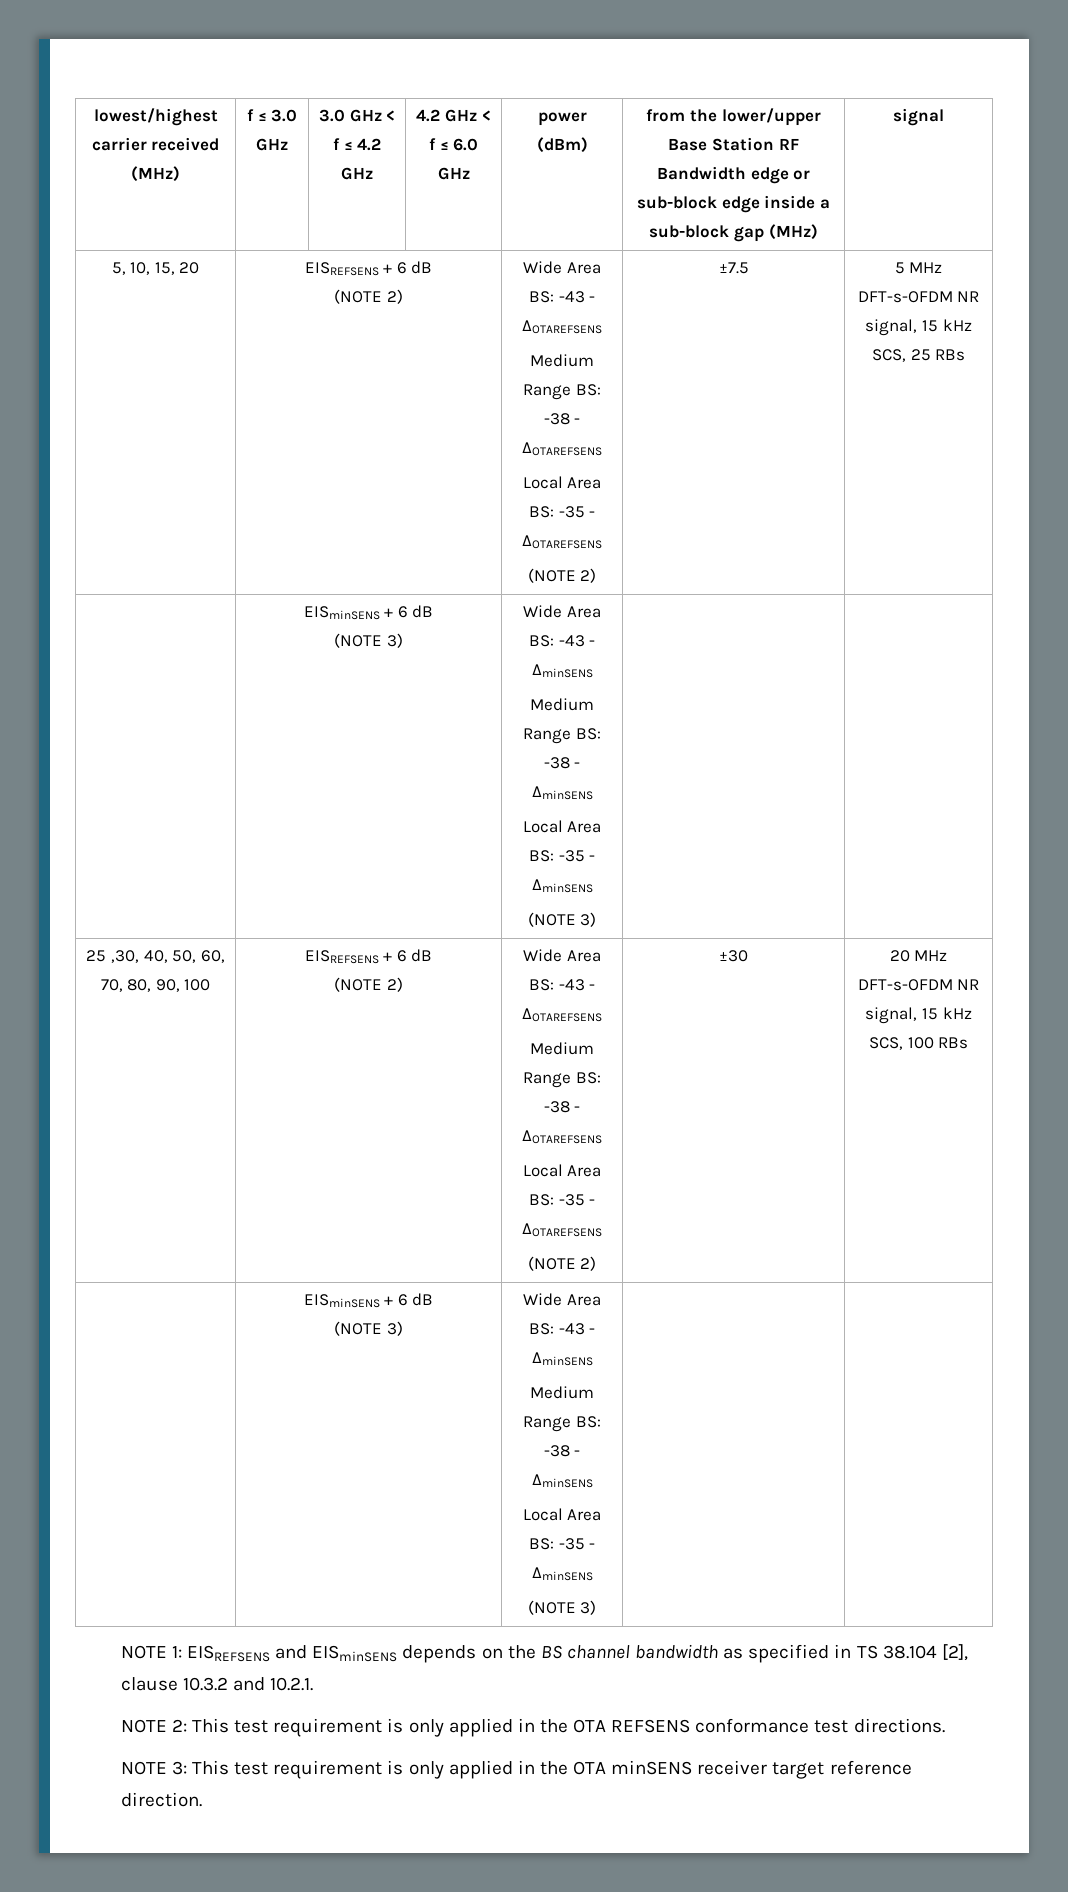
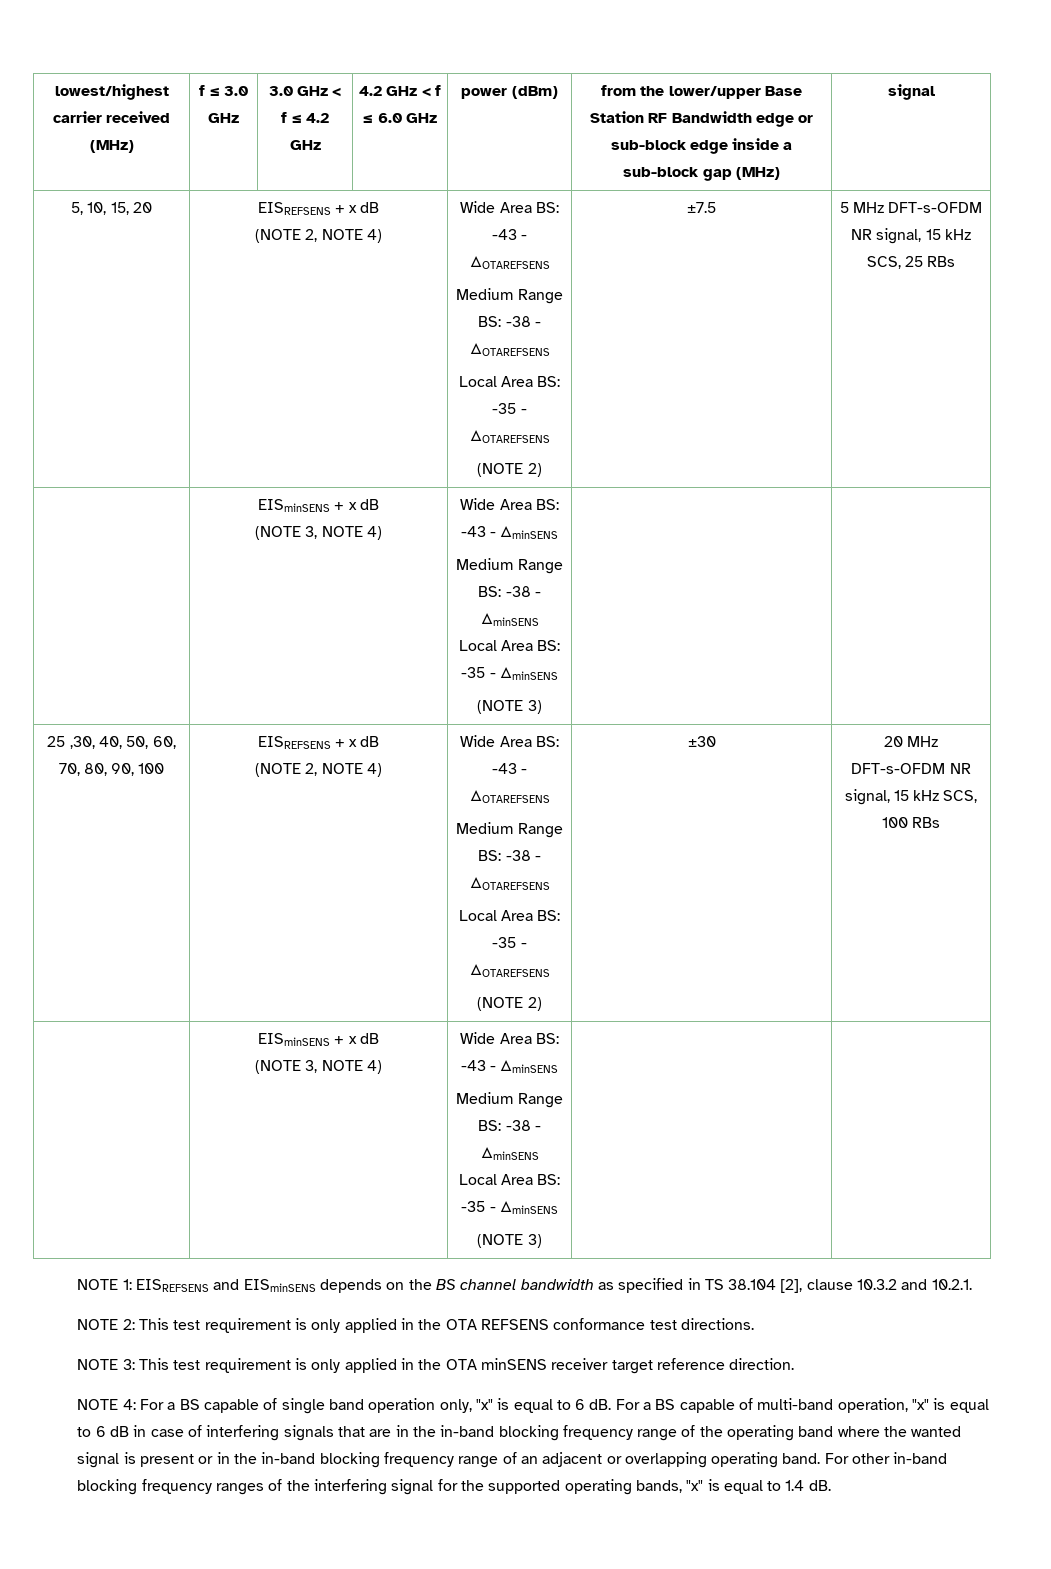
[396,261,433,274] [334,289,403,304] 6 dB // (NOTE 2) -> [349,202,380,213] [255,229,382,243] x dB // (NOTE 2, NOTE 4)
[397,605,434,618] [334,633,403,648] 6 dB // (NOTE 3) -> [348,499,379,510] [255,526,382,540] x dB // (NOTE 3, NOTE 4)
[396,949,433,962] [334,977,403,992] 6 dB // (NOTE 2) -> [349,736,380,747] [255,763,382,777] x dB // (NOTE 2, NOTE 4)
[397,1293,434,1306] [334,1321,403,1336] 6 dB // (NOTE 3) -> [348,1033,379,1044] [255,1060,382,1074] x dB // (NOTE 3, NOTE 4)
(202, 1799) none -> [77,1398,989,1414] [77,1425,962,1441] [77,1452,948,1468] [77,1479,831,1495] // NOTE 4: For a BS capable of single band operation only, "x" is equal to 6 dB. For a BS capable of multi-band operation, "x" is equal to 6 dB in case of interfering signals that are in the in-band blocking frequency range of the operating band where the wanted signal is present or in the in-band blocking frequency range of an adjacent or overlapping operating band. For other in-band blocking frequency ranges of the interfering signal for the supported operating bands, "x" is equal to 1.4 dB.

